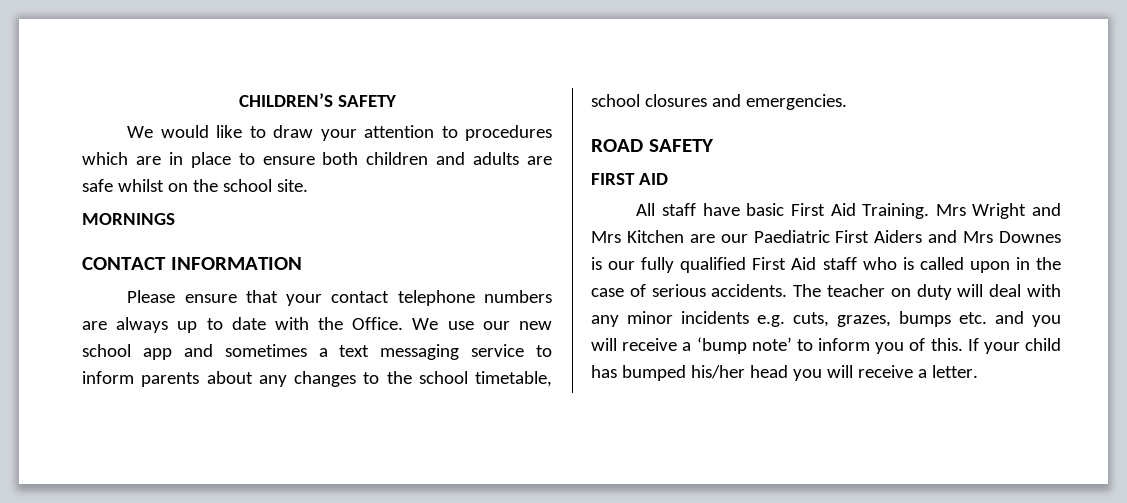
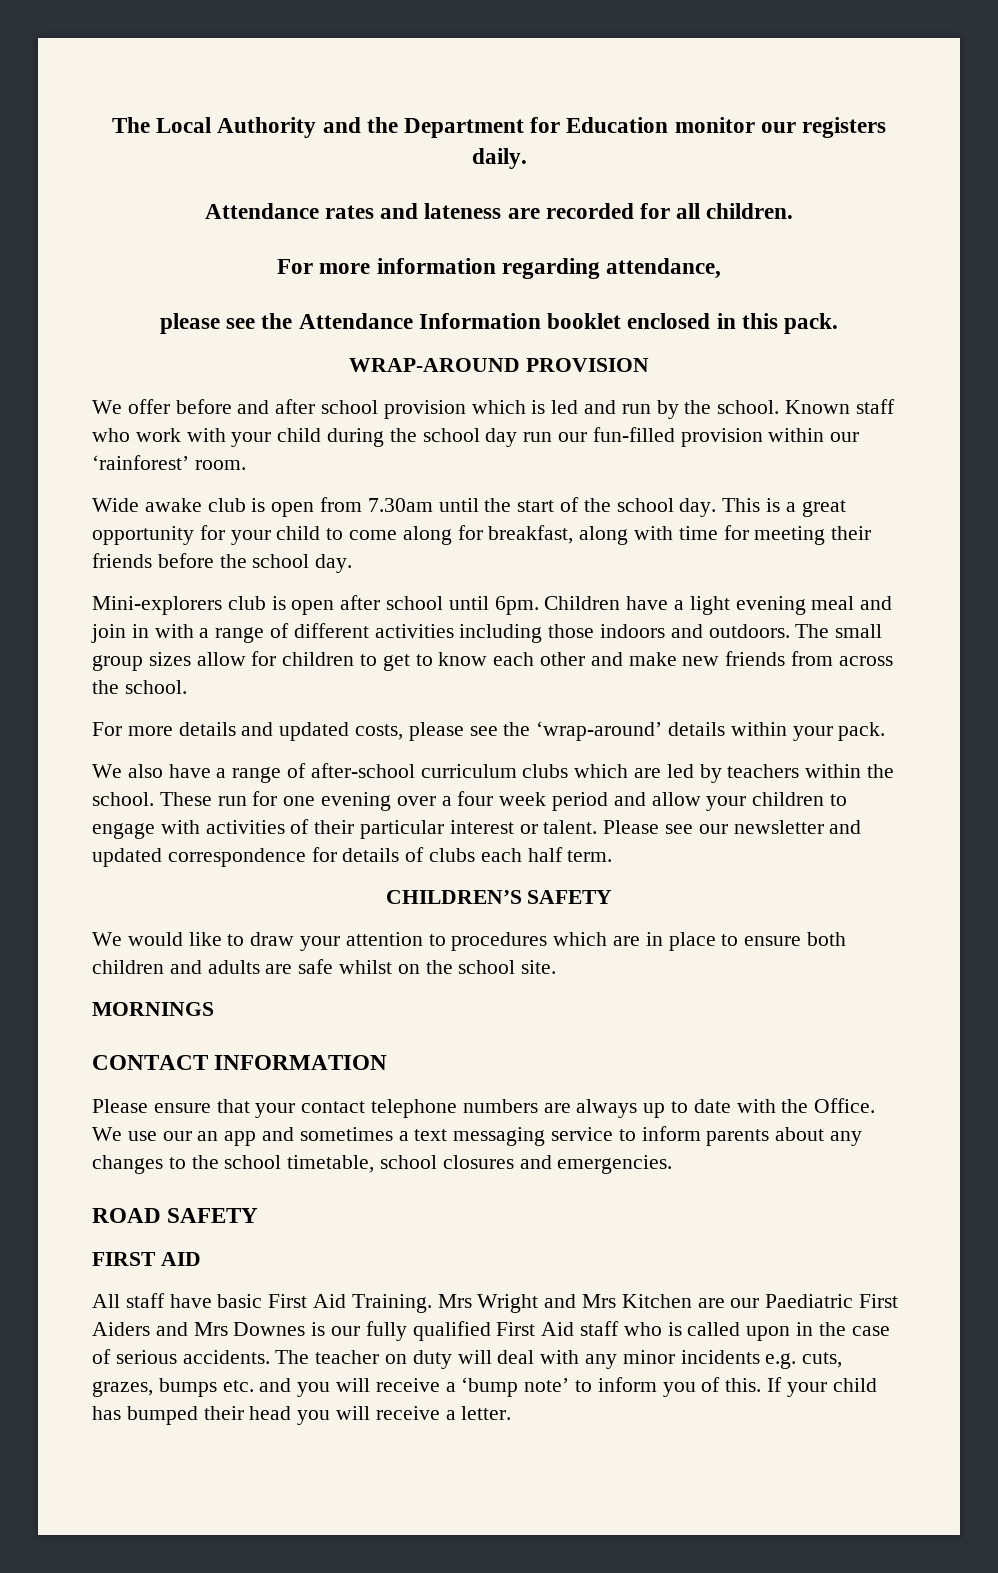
(238, 100) none -> [111,117,887,138] [471,148,527,169] [204,203,794,219] [277,258,721,279] [160,313,838,334] [349,358,649,372] [92,399,895,419] [92,427,860,447] [92,455,246,470] [92,497,846,517] [92,525,872,545] [92,553,353,573] [92,595,893,615] [91,623,883,643] [92,651,893,671] [92,680,187,694] [92,721,886,741] [92,763,895,783] [92,791,848,811] [92,819,862,839] [92,847,613,867] The Local Authority and the Department for Education monitor our registers daily. // Attendance rates and lateness are recorded for all children. // For more information regarding attendance, // please see the Attendance Information booklet enclosed in this pack. // WRAP-AROUND PROVISION // We offer before and after school provision which is led and run by the school. Known staff who work with your child during the school day run our fun-filled provision within our ‘rainforest’ room. // Wide awake club is open from 7.30am until the start of the school day. This is a great opportunity for your child to come along for breakfast, along with time for meeting their friends before the school day. // Mini-explorers club is open after school until 6pm. Children have a light evening meal and join in with a range of different activities including those indoors and outdoors. The small group sizes allow for children to get to know each other and make new friends from across the school. // For more details and updated costs, please see the ‘wrap-around’ details within your pack. // We also have a range of after-school curriculum clubs which are led by teachers within the school. These run for one evening over a four week period and allow your children to engage with activities of their particular interest or talent. Please see our newsletter and updated correspondence for details of clubs each half term. //
[519,321,552,330] [82,344,131,357] new school -> [197,1131,219,1141] an
[690,365,745,379] his/her -> [203,1406,244,1420] their

